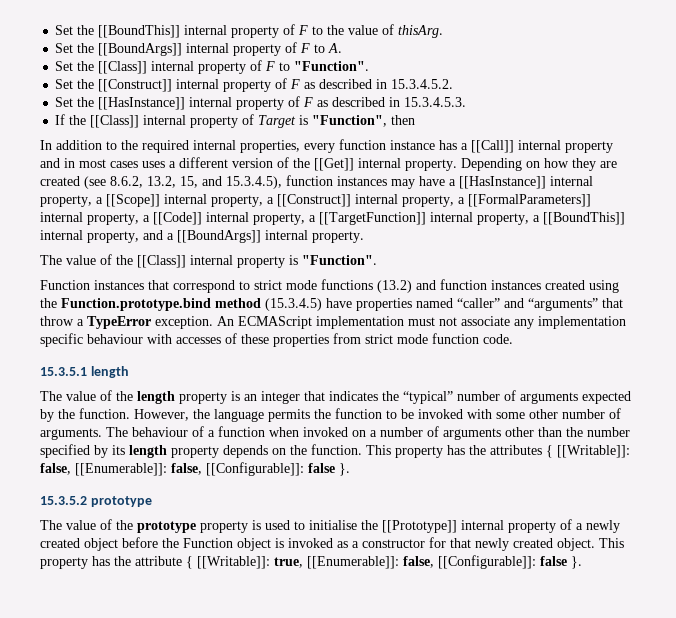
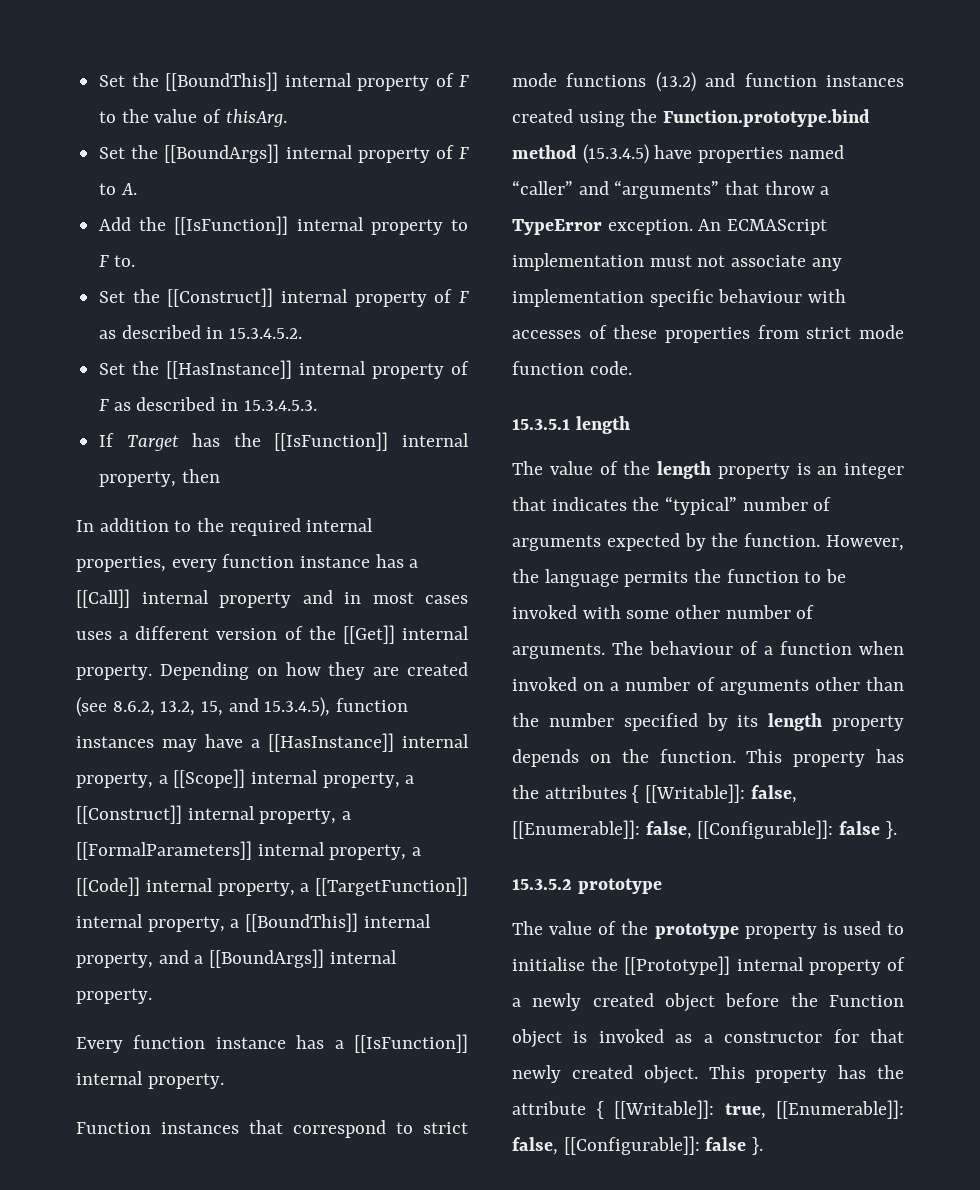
[55,60,370,74] Set the [[Class]] internal property of F to "Function". -> [99,216,468,235] [99,255,135,267] Add the [[IsFunction]] internal property to F to.
[69,114,388,128] the [[Class]] internal property of Target is "Function", -> [126,432,469,451] [99,471,177,487] Target has the [[IsFunction]] internal property,
[40,254,377,268] The value of the [[Class]] internal property is "Function". -> [76,1034,468,1053] [76,1071,224,1089] Every function instance has a [[IsFunction]] internal property.

